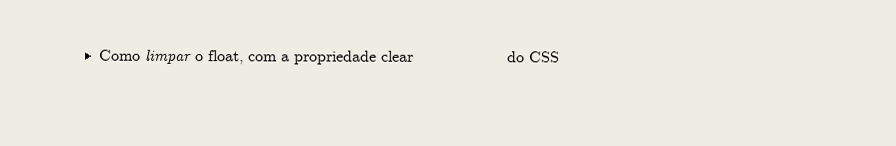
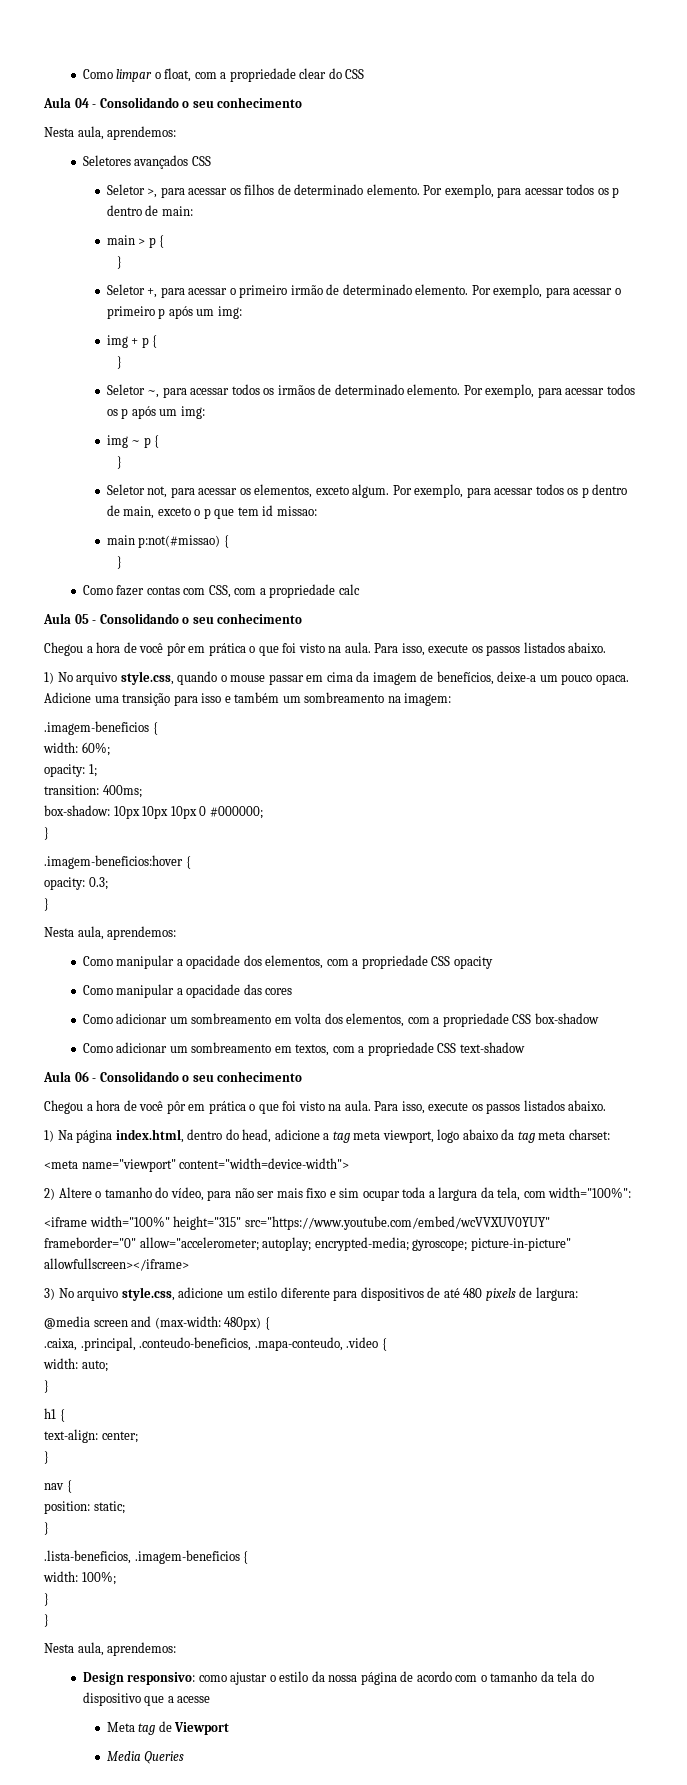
(561, 57) none -> [43,97,303,108] [44,126,177,140] [82,155,211,169] [106,184,620,198] [106,205,193,216] [106,235,165,248] [116,256,122,269] [106,284,621,298] [106,306,242,319] [106,335,158,348] [116,356,122,369] [106,384,635,398] [106,406,205,419] [106,435,160,448] [116,456,122,469] [106,484,628,498] [106,505,317,519] [106,535,229,548] [116,556,122,569] [82,584,360,598] [43,613,303,624] [44,642,607,656] [44,671,629,685] [44,692,452,706] [44,721,158,735] [43,742,110,756] [44,764,97,777] [44,785,142,798] [44,805,263,819] [44,827,49,840] [44,855,191,869] [44,877,108,890] [44,898,49,911] [44,926,177,940] [82,955,493,969] [82,984,293,998] [82,1013,599,1027] [82,1042,525,1056] [43,1071,303,1082] [44,1100,607,1114] [44,1129,610,1143] [44,1158,350,1172] [44,1187,632,1201] [44,1216,550,1230] [44,1237,571,1251] [44,1258,189,1271] [44,1287,578,1301] [44,1316,270,1330] [44,1337,387,1351] [43,1358,108,1372] [44,1380,49,1393] [44,1408,65,1422] [44,1429,138,1443] [44,1451,49,1464] [44,1480,72,1493] [44,1501,125,1514] [44,1522,49,1535] [44,1550,249,1564] [43,1571,116,1585] [44,1593,49,1606] [44,1614,49,1627] [44,1642,177,1656] [82,1671,594,1685] [82,1692,211,1706] [106,1721,230,1735] [106,1751,185,1764] // Aula 04 - Consolidando o seu conhecimento // Nesta aula, aprendemos: // Seletores avançados CSS // Seletor >, para acessar os filhos de determinado elemento. Por exemplo, para acessar todos os p dentro de main: // main > p { // } // Seletor +, para acessar o primeiro irmão de determinado elemento. Por exemplo, para acessar o primeiro p após um img: // img + p { // } // Seletor ~, para acessar todos os irmãos de determinado elemento. Por exemplo, para acessar todos os p após um img: // img ~ p { // } // Seletor not, para acessar os elementos, exceto algum. Por exemplo, para acessar todos os p dentro de main, exceto o p que tem id missao: // main p:not(#missao) { // } // Como fazer contas com CSS, com a propriedade calc // Aula 05 - Consolidando o seu conhecimento // Chegou a hora de você pôr em prática o que foi visto na aula. Para isso, execute os passos listados abaixo. // 1) No arquivo style.css, quando o mouse passar em cima da imagem de benefícios, deixe-a um pouco opaca. Adicione uma transição para isso e também um sombreamento na imagem: // .imagem-beneficios { // width: 60%; // opacity: 1; // transition: 400ms; // box-shadow: 10px 10px 10px 0 #000000; // } // .imagem-beneficios:hover { // opacity: 0.3; // } // Nesta aula, aprendemos: // Como manipular a opacidade dos elementos, com a propriedade CSS opacity // Como manipular a opacidade das cores // Como adicionar um sombreamento em volta dos elementos, com a propriedade CSS box-shadow // Como adicionar um sombreamento em textos, com a propriedade CSS text-shadow // Aula 06 - Consolidando o seu conhecimento // Chegou a hora de você pôr em prática o que foi visto na aula. Para isso, execute os passos listados abaixo. // 1) Na página index.html, dentro do head, adicione a tag meta viewport, logo abaixo da tag meta charset: // <meta name="viewport" content="width=device-width"> // 2) Altere o tamanho do vídeo, para não ser mais fixo e sim ocupar toda a largura da tela, com width="100%": // <iframe width="100%" height="315" src="https://www.youtube.com/embed/wcVVXUV0YUY" frameborder="0" allow="accelerometer; autoplay; encrypted-media; gyroscope; picture-in-picture" allowfullscreen></iframe> // 3) No arquivo style.css, adicione um estilo diferente para dispositivos de até 480 pixels de largura: // @media screen and (max-width: 480px) { // .caixa, .principal, .conteudo-beneficios, .mapa-conteudo, .video { // width: auto; // } // h1 { // text-align: center; // } // nav { // position: static; // } // .lista-beneficios, .imagem-beneficios { // width: 100%; // } // } // Nesta aula, aprendemos: // Design responsivo: como ajustar o estilo da nossa página de acordo com o tamanho da tela do dispositivo que a acesse // Meta tag de Viewport // Media Queries

